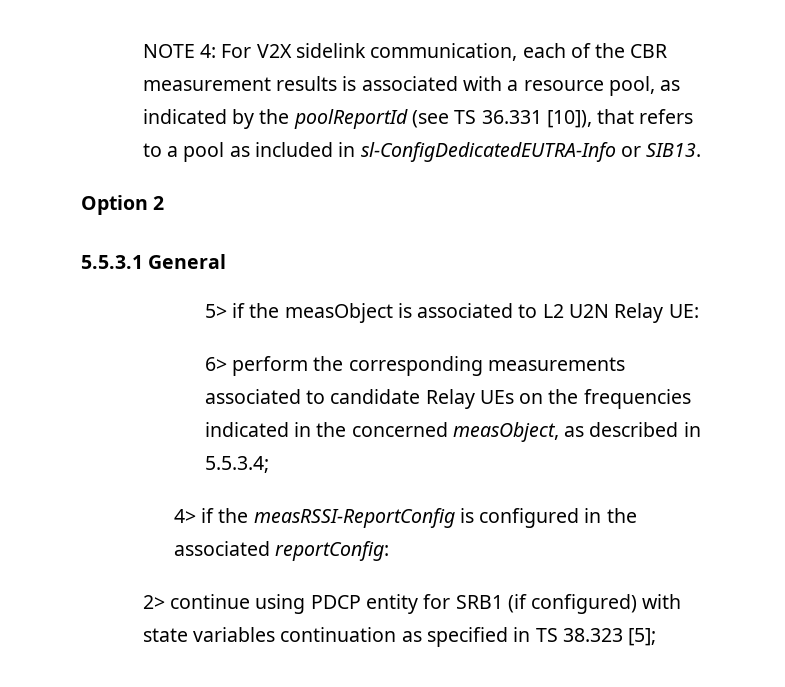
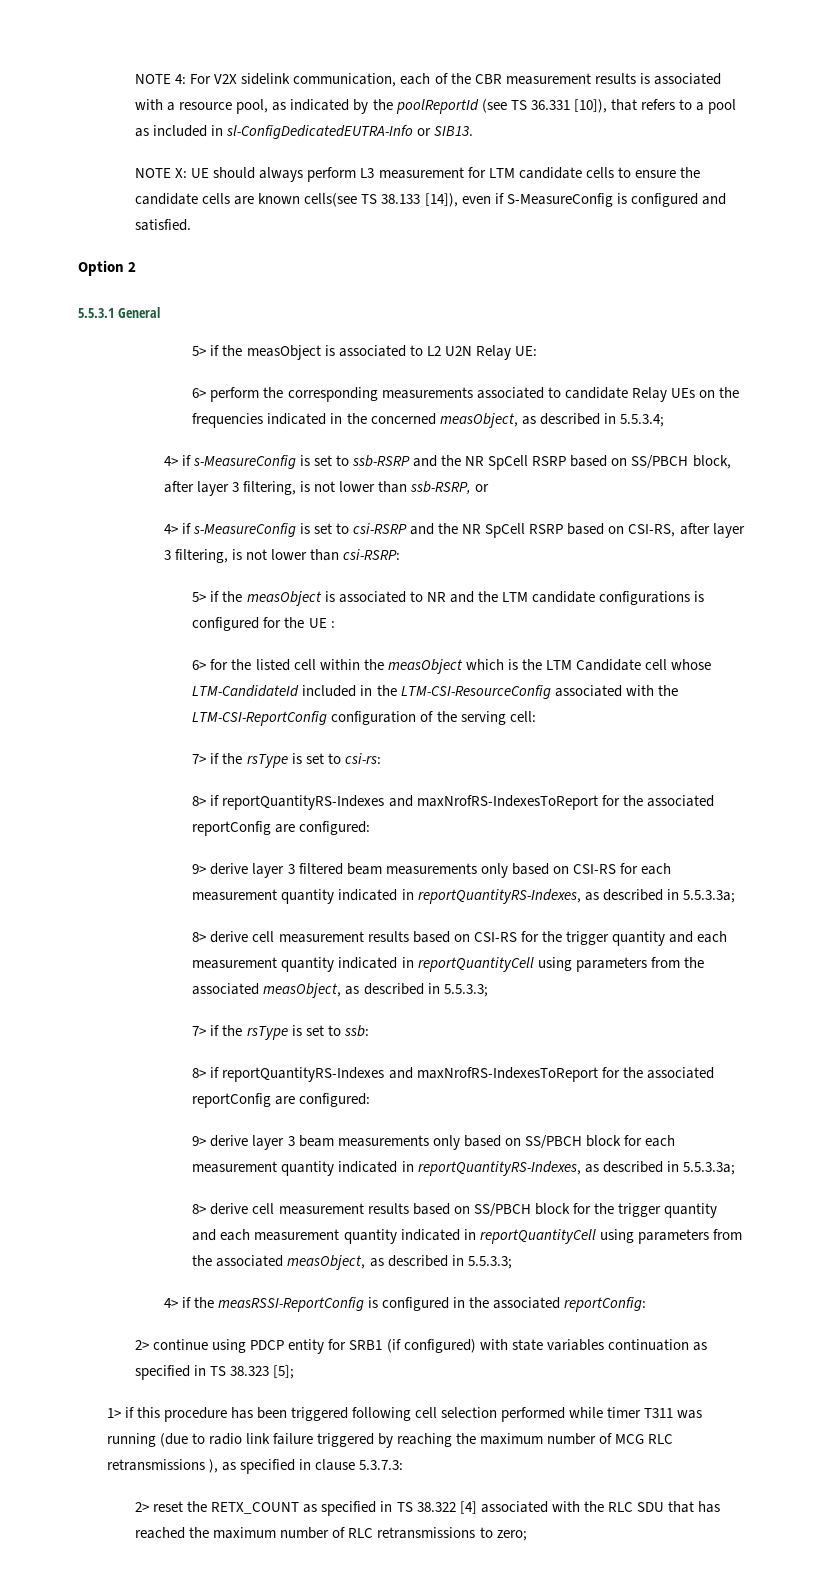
(702, 150) none -> [135,167,700,182] [135,193,726,207] [135,219,192,231] // NOTE X: UE should always perform L3 measurement for LTM candidate cells to ensure the candidate cells are known cells(see TS 38.133 [14]), even if S-MeasureConfig is configured and satisfied.
(269, 464) none -> [163,455,731,470] [163,481,490,496] [163,523,745,538] [163,549,401,563] [192,591,705,606] [192,617,335,631] [192,659,712,674] [192,685,678,699] [192,711,536,726] [192,753,381,768] [192,795,714,810] [192,821,371,836] [192,863,671,878] [192,889,735,904] [192,931,728,946] [192,957,704,972] [192,983,488,998] [192,1025,369,1040] [192,1067,714,1082] [192,1093,371,1108] [192,1135,675,1150] [192,1161,735,1176] [192,1203,717,1218] [192,1229,742,1244] [192,1255,512,1270] // 4> if s-MeasureConfig is set to ssb-RSRP and the NR SpCell RSRP based on SS/PBCH block, after layer 3 filtering, is not lower than ssb-RSRP, or // 4> if s-MeasureConfig is set to csi-RSRP and the NR SpCell RSRP based on CSI-RS, after layer 3 filtering, is not lower than csi-RSRP: // 5> if the measObject is associated to NR and the LTM candidate configurations is configured for the UE : // 6> for the listed cell within the measObject which is the LTM Candidate cell whose LTM-CandidateId included in the LTM-CSI-ResourceConfig associated with the LTM-CSI-ReportConfig configuration of the serving cell: // 7> if the rsType is set to csi-rs: // 8> if reportQuantityRS-Indexes and maxNrofRS-IndexesToReport for the associated reportConfig are configured: // 9> derive layer 3 filtered beam measurements only based on CSI-RS for each measurement quantity indicated in reportQuantityRS-Indexes, as described in 5.5.3.3a; // 8> derive cell measurement results based on CSI-RS for the trigger quantity and each measurement quantity indicated in reportQuantityCell using parameters from the associated measObject, as described in 5.5.3.3; // 7> if the rsType is set to ssb: // 8> if reportQuantityRS-Indexes and maxNrofRS-IndexesToReport for the associated reportConfig are configured: // 9> derive layer 3 beam measurements only based on SS/PBCH block for each measurement quantity indicated in reportQuantityRS-Indexes, as described in 5.5.3.3a; // 8> derive cell measurement results based on SS/PBCH block for the trigger quantity and each measurement quantity indicated in reportQuantityCell using parameters from the associated measObject, as described in 5.5.3.3;
(657, 637) none -> [106,1407,703,1422] [106,1433,674,1448] [106,1459,403,1474] [135,1501,720,1516] [135,1527,527,1541] // 1> if this procedure has been triggered following cell selection performed while timer T311 was running (due to radio link failure triggered by reaching the maximum number of MCG RLC retransmissions ), as specified in clause 5.3.7.3: // 2> reset the RETX_COUNT as specified in TS 38.322 [4] associated with the RLC SDU that has reached the maximum number of RLC retransmissions to zero;

